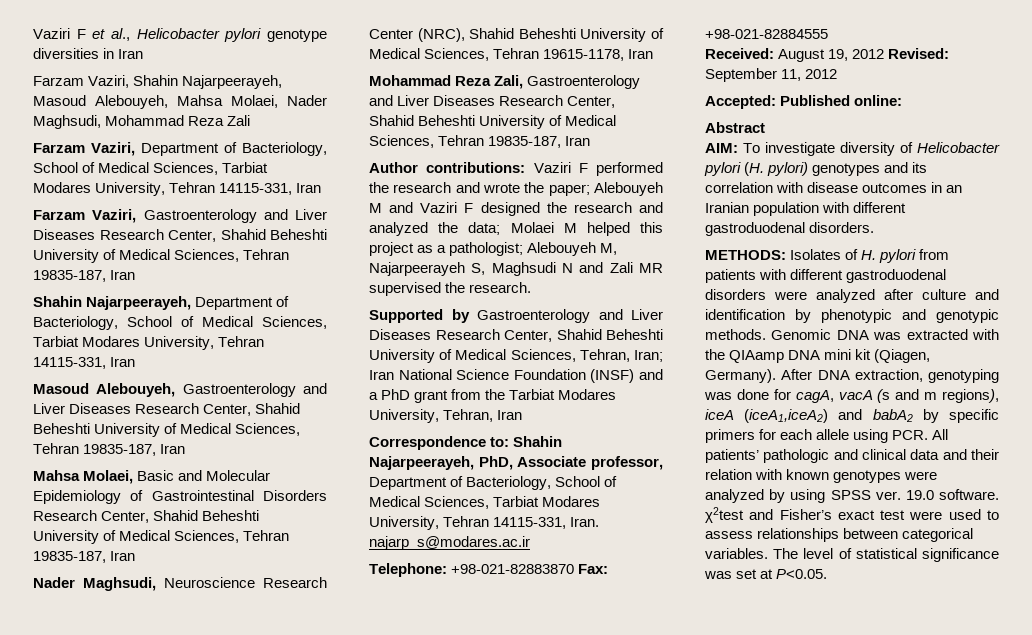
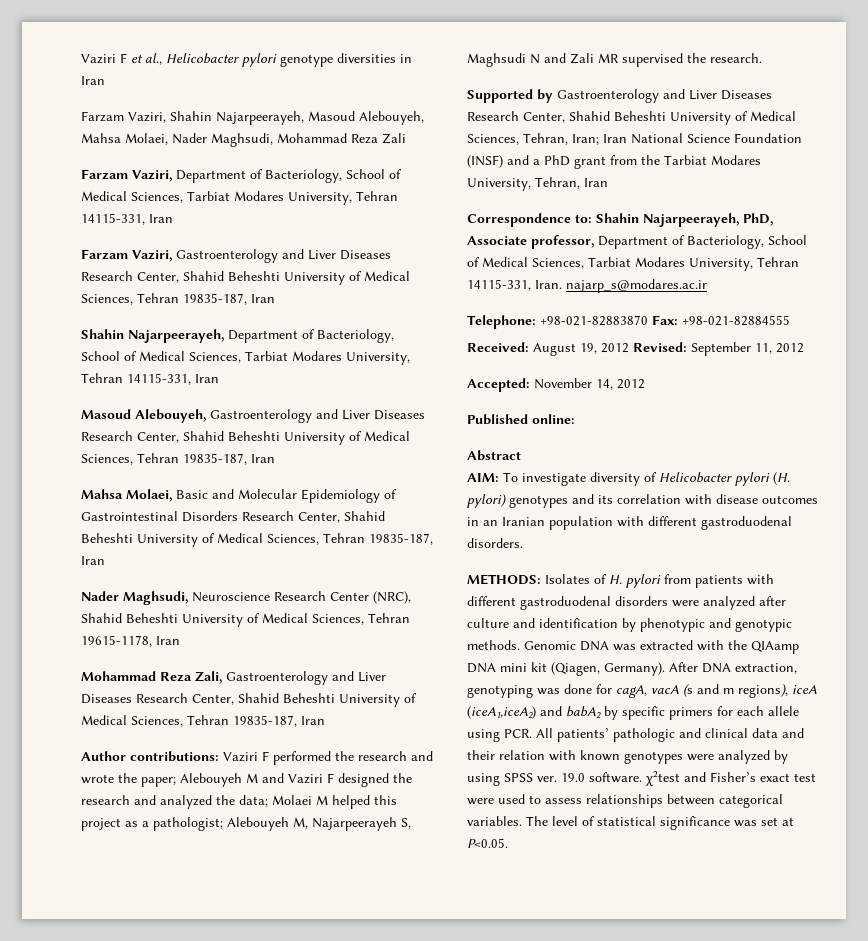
(776, 102) none -> [534,378,645,390] November 14, 2012 //

